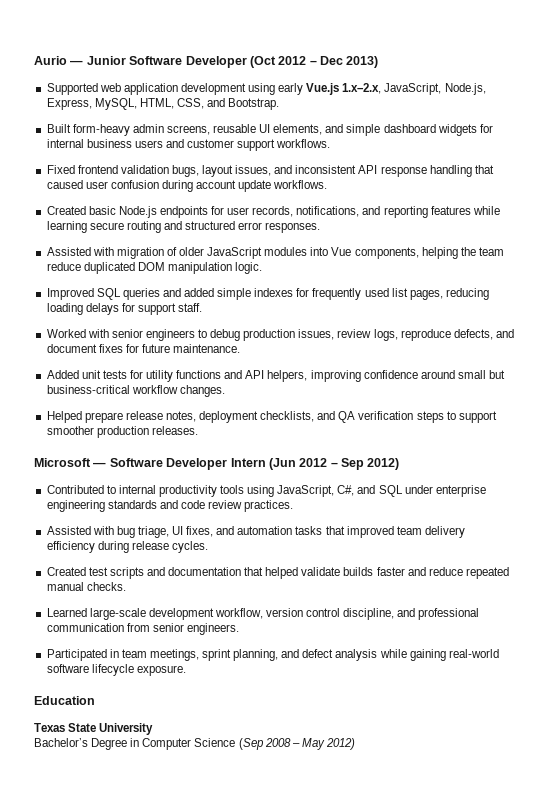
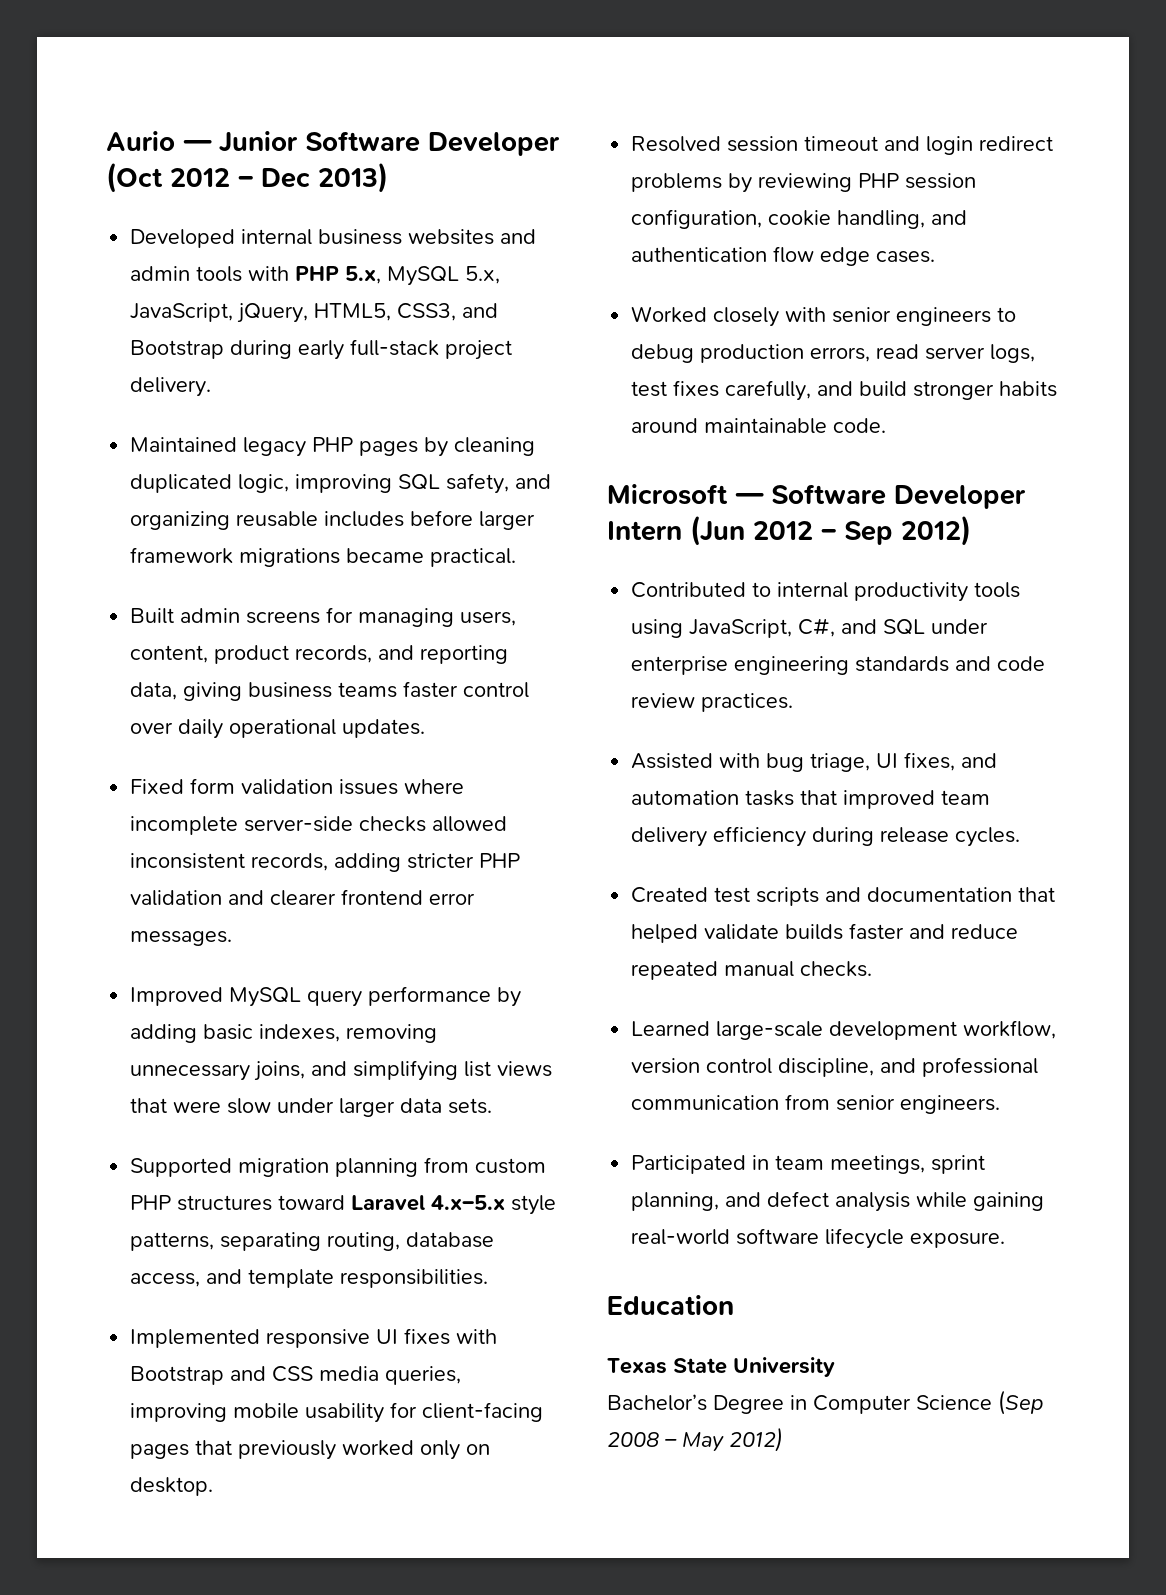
[46,83,486,95] [46,98,280,110] [46,124,493,136] [46,139,331,151] [46,165,494,177] [46,180,328,192] [46,206,500,218] [46,221,321,233] [46,247,504,259] [46,262,263,274] [46,288,489,300] [46,303,203,315] Supported web application development using early Vue.js 1.x–2.x, JavaScript, Node.js, Express, MySQL, HTML, CSS, and Bootstrap. // Built form-heavy admin screens, reusable UI elements, and simple dashboard widgets for internal business users and customer support workflows. // Fixed frontend validation bugs, layout issues, and inconsistent API response handling that caused user confusion during account update workflows. // Created basic Node.js endpoints for user records, notifications, and reporting features while learning secure routing and structured error responses. // Assisted with migration of older JavaScript modules into Vue components, helping the team reduce duplicated DOM manipulation logic. // Improved SQL queries and added simple indexes for frequently used list pages, reducing loading delays for support staff. -> [130,229,537,248] [130,266,501,286] [130,303,499,323] [130,339,513,360] [130,377,212,397] [130,437,536,457] [130,473,552,494] [130,510,536,530] [130,547,517,567] [130,607,517,627] [130,645,509,664] [130,681,530,701] [130,719,426,739] [130,778,465,795] [130,816,508,835] [130,853,521,872] [130,889,476,906] [130,931,233,946] [130,986,522,1007] [130,1024,438,1043] [130,1060,553,1081] [130,1098,493,1117] [130,1157,547,1177] [130,1195,557,1215] [130,1232,495,1251] [130,1269,489,1288] [130,1328,498,1348] [130,1366,462,1385] [130,1402,544,1423] [130,1440,491,1460] [130,1477,214,1496] [631,136,1054,155] [631,173,977,193] [631,209,968,229] [631,246,936,266] Developed internal business websites and admin tools with PHP 5.x, MySQL 5.x, JavaScript, jQuery, HTML5, CSS3, and Bootstrap during early full-stack project delivery. // Maintained legacy PHP pages by cleaning duplicated logic, improving SQL safety, and organizing reusable includes before larger framework migrations became practical. // Built admin screens for managing users, content, product records, and reporting data, giving business teams faster control over daily operational updates. // Fixed form validation issues where incomplete server-side checks allowed inconsistent records, adding stricter PHP validation and clearer frontend error messages. // Improved MySQL query performance by adding basic indexes, removing unnecessary joins, and simplifying list views that were slow under larger data sets. // Supported migration planning from custom PHP structures toward Laravel 4.x–5.x style patterns, separating routing, database access, and template responsibilities. // Implemented responsive UI fixes with Bootstrap and CSS media queries, improving mobile usability for client-facing pages that previously worked only on desktop. // Resolved session timeout and login redirect problems by reviewing PHP session configuration, cookie handling, and authentication flow edge cases.
(86, 333) none -> [713,307,780,327] closely
[298,329,514,341] [46,344,241,353] [46,370,506,382] [46,385,225,397] [46,411,497,423] [46,426,198,438] issues, review logs, reproduce defects, and document fixes for future maintenance. // Added unit tests for utility functions and API helpers, improving confidence around small but business-critical workflow changes. // Helped prepare release notes, deployment checklists, and QA verification steps to support smoother production releases. -> [810,344,1036,363] [631,380,1058,401] [631,418,887,434] errors, read server logs, test fixes carefully, and build stronger habits around maintainable code.

